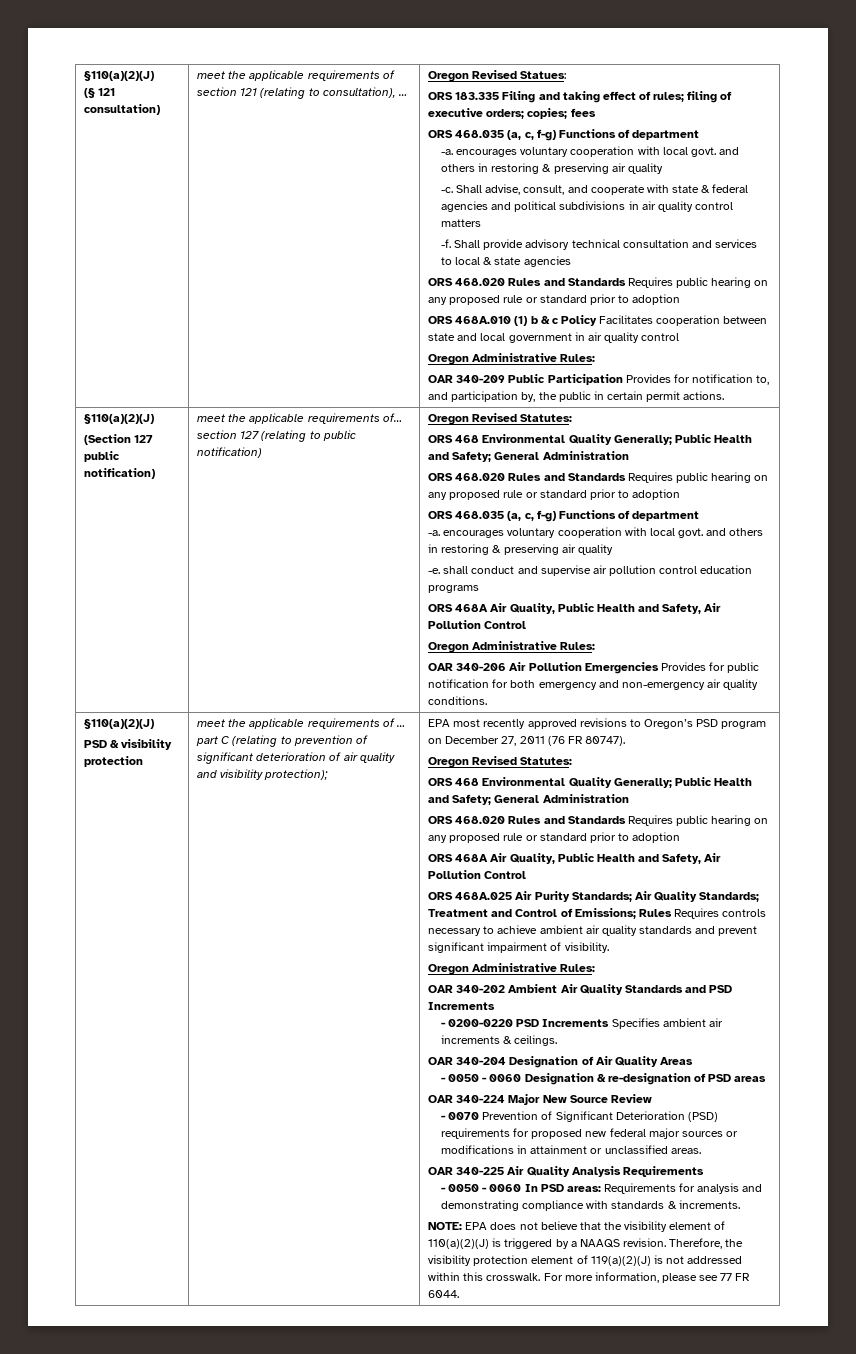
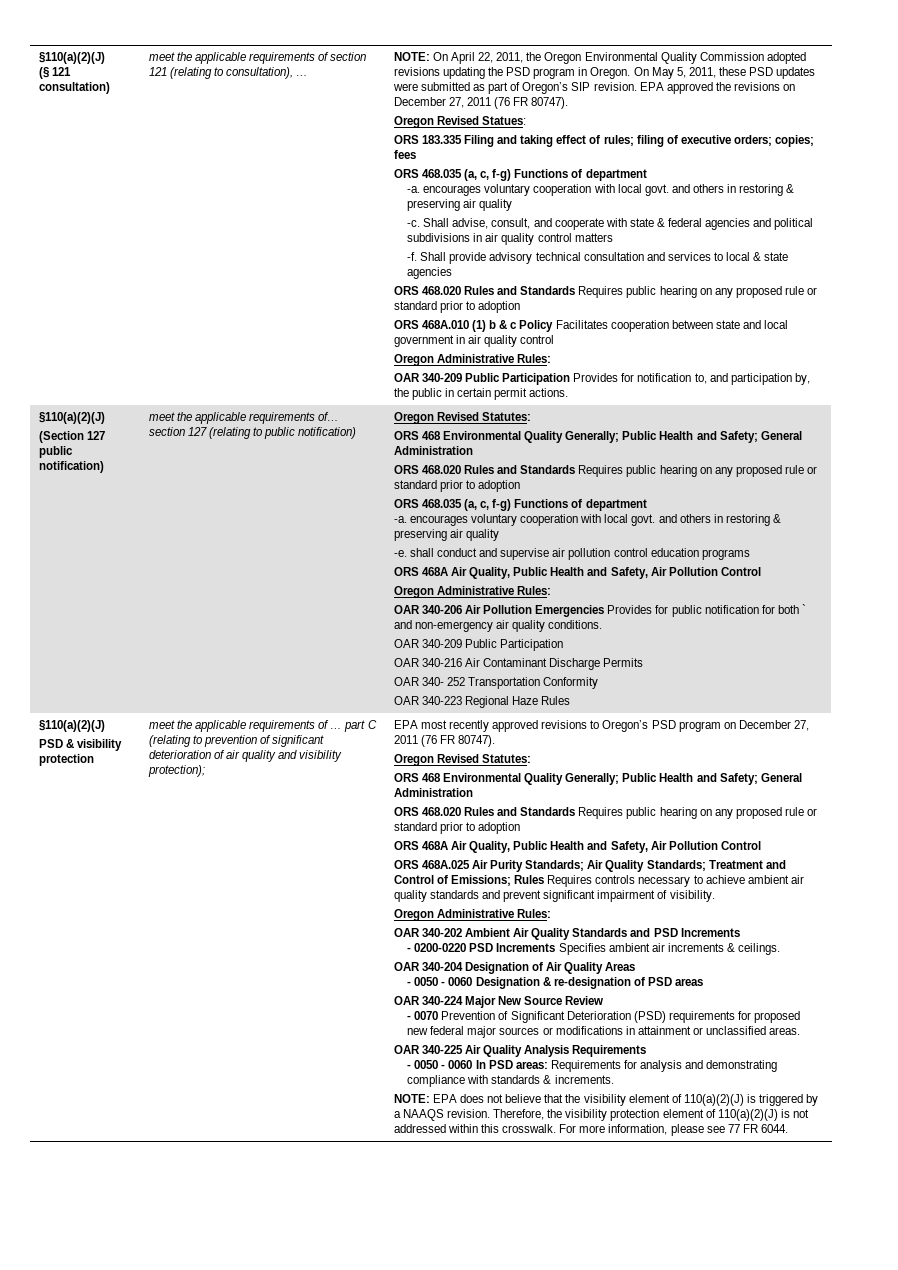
(407, 95) none -> [393,52,806,64] [393,67,816,79] [392,82,796,94] [393,97,569,109] NOTE: On April 22, 2011, the Oregon Environmental Quality Commission adopted revisions updating the PSD program in Oregon. On May 5, 2011, these PSD updates were submitted as part of Oregon’s SIP revision. EPA approved the revisions on December 27, 2011 (76 FR 80747). //
[538,682,597,690] emergency -> [802,604,807,614] `
(488, 700) none -> [393,639,564,651] [393,658,644,670] [393,677,599,689] [393,696,571,708] // OAR 340-209 Public Participation // OAR 340-216 Air Contaminant Discharge Permits // OAR 340- 252 Transportation Conformity // OAR 340-223 Regional Haze Rules
[590,1256,651,1266] 119(a)(2)(J) -> [717,1109,778,1121] 110(a)(2)(J)

